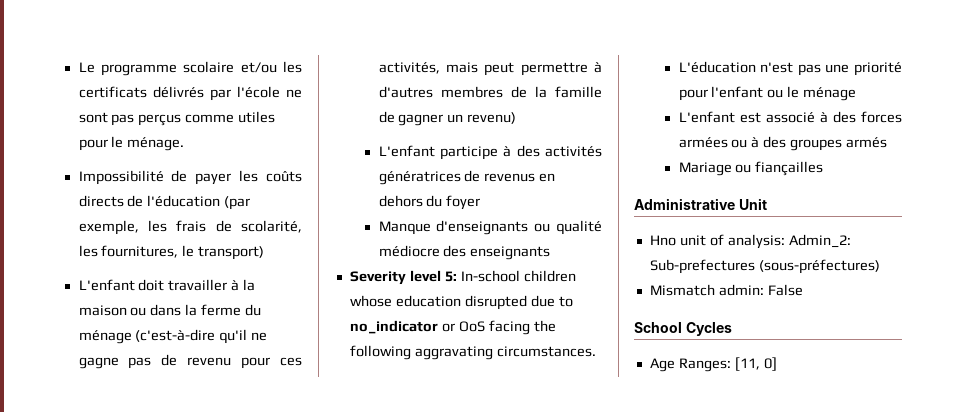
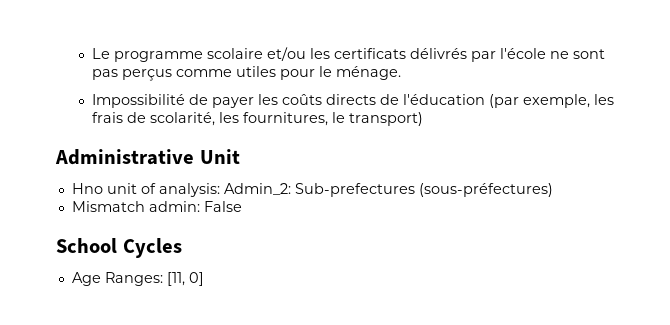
[78,279,256,291] [78,304,262,316] [78,329,268,344] [78,354,302,369] [378,62,602,76] [378,86,602,98] [378,111,517,126] [378,145,602,160] [378,170,556,185] [378,195,481,210] [378,220,602,235] [378,245,551,260] [349,270,576,285] [349,295,573,310] [349,320,556,335] [349,345,596,360] [678,61,902,76] [678,86,857,101] [678,111,902,123] [678,136,888,151] [678,161,824,176] // L'enfant doit travailler à la maison ou dans la ferme du ménage (c'est-à-dire qu'il ne gagne pas de revenu pour ces activités, mais peut permettre à d'autres membres de la famille de gagner un revenu) // L'enfant participe à des activités génératrices de revenus en dehors du foyer // Manque d'enseignants ou qualité médiocre des enseignants // Severity level 5: In-school children whose education disrupted due to no_indicator or OoS facing the following aggravating circumstances. // L'éducation n'est pas une priorité pour l'enfant ou le ménage // L'enfant est associé à des forces armées ou à des groupes armés // Mariage ou fiançailles -> (423, 119) none

